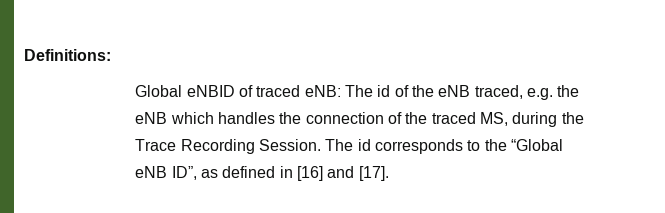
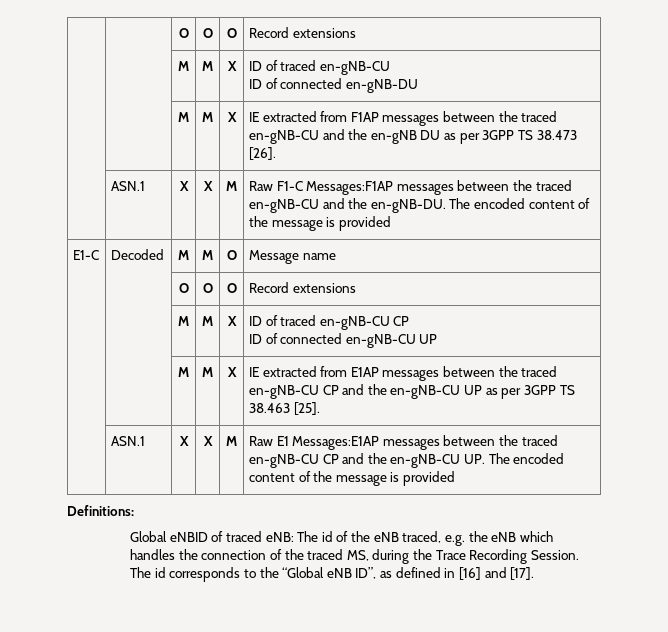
(24, 55) none -> [178,28,189,38] [202,28,213,38] [226,28,237,38] [248,27,356,38] [178,61,189,71] [202,61,213,71] [226,61,237,71] [248,60,390,75] [248,78,418,93] [178,112,189,122] [202,112,213,122] [226,112,237,122] [248,111,558,126] [248,129,577,144] [248,147,276,160] [110,181,145,191] [178,181,189,191] [202,181,213,191] [226,181,237,191] [248,180,572,195] [248,198,591,213] [248,216,391,231] [72,250,99,260] [110,249,164,260] [178,250,189,260] [202,250,213,260] [226,250,237,260] [248,250,336,264] [178,283,189,293] [202,283,213,293] [226,283,237,293] [248,282,356,293] [178,316,189,326] [202,316,213,326] [226,316,237,326] [248,315,410,330] [248,333,438,348] [178,367,189,377] [202,367,213,377] [226,367,237,377] [248,366,558,381] [248,384,575,399] [248,402,320,415] [110,436,145,446] [178,436,189,446] [202,436,213,446] [226,436,237,446] [248,435,558,450] [248,453,565,468] [248,471,456,486] | | O | O | O | Record extensions // | | M | M | X | ID of traced en-gNB-CU // ID of connected en-gNB-DU // | | M | M | X | IE extracted from F1AP messages between the traced en-gNB-CU and the en-gNB DU as per 3GPP TS 38.473 [26]. // | ASN.1 | X | X | M | Raw F1-C Messages:F1AP messages between the traced en-gNB-CU and the en-gNB-DU. The encoded content of the message is provided // E1-C | Decoded | M | M | O | Message name // | | O | O | O | Record extensions // | | M | M | X | ID of traced en-gNB-CU CP // ID of connected en-gNB-CU UP // | | M | M | X | IE extracted from E1AP messages between the traced en-gNB-CU CP and the en-gNB-CU UP as per 3GPP TS 38.463 [25]. // | ASN.1 | X | X | M | Raw E1 Messages:E1AP messages between the traced en-gNB-CU CP and the en-gNB-CU UP. The encoded content of the message is provided //

